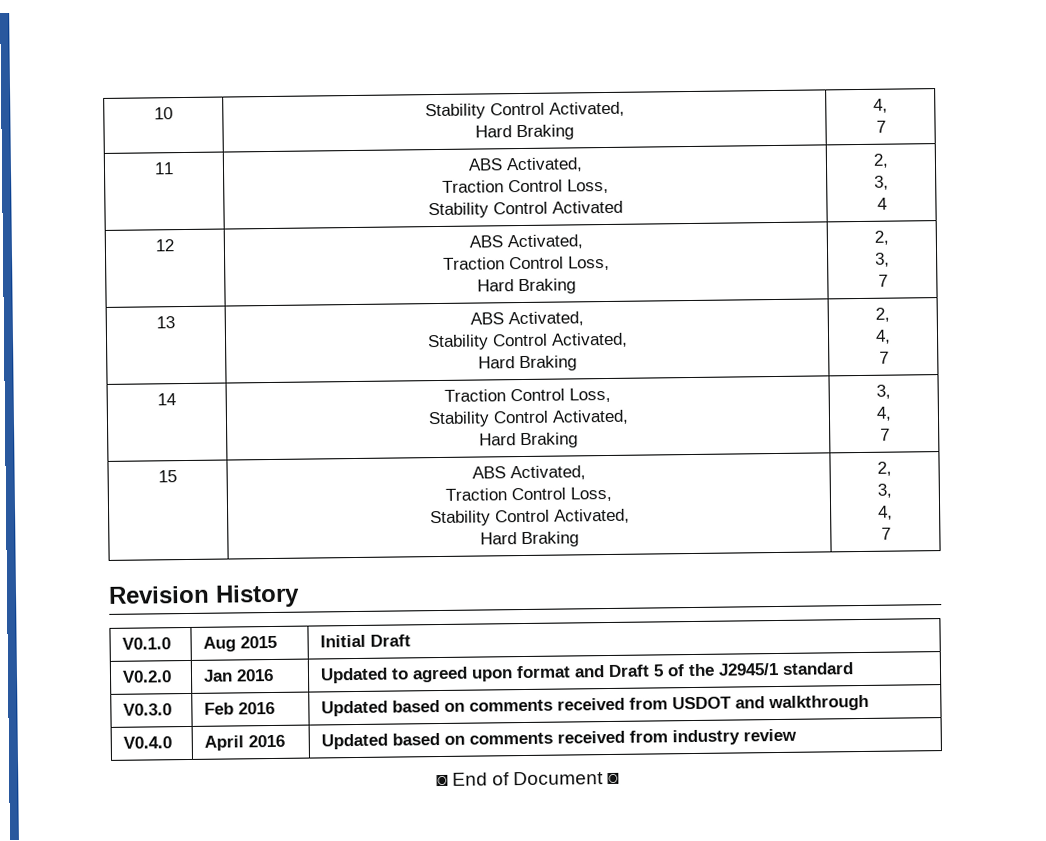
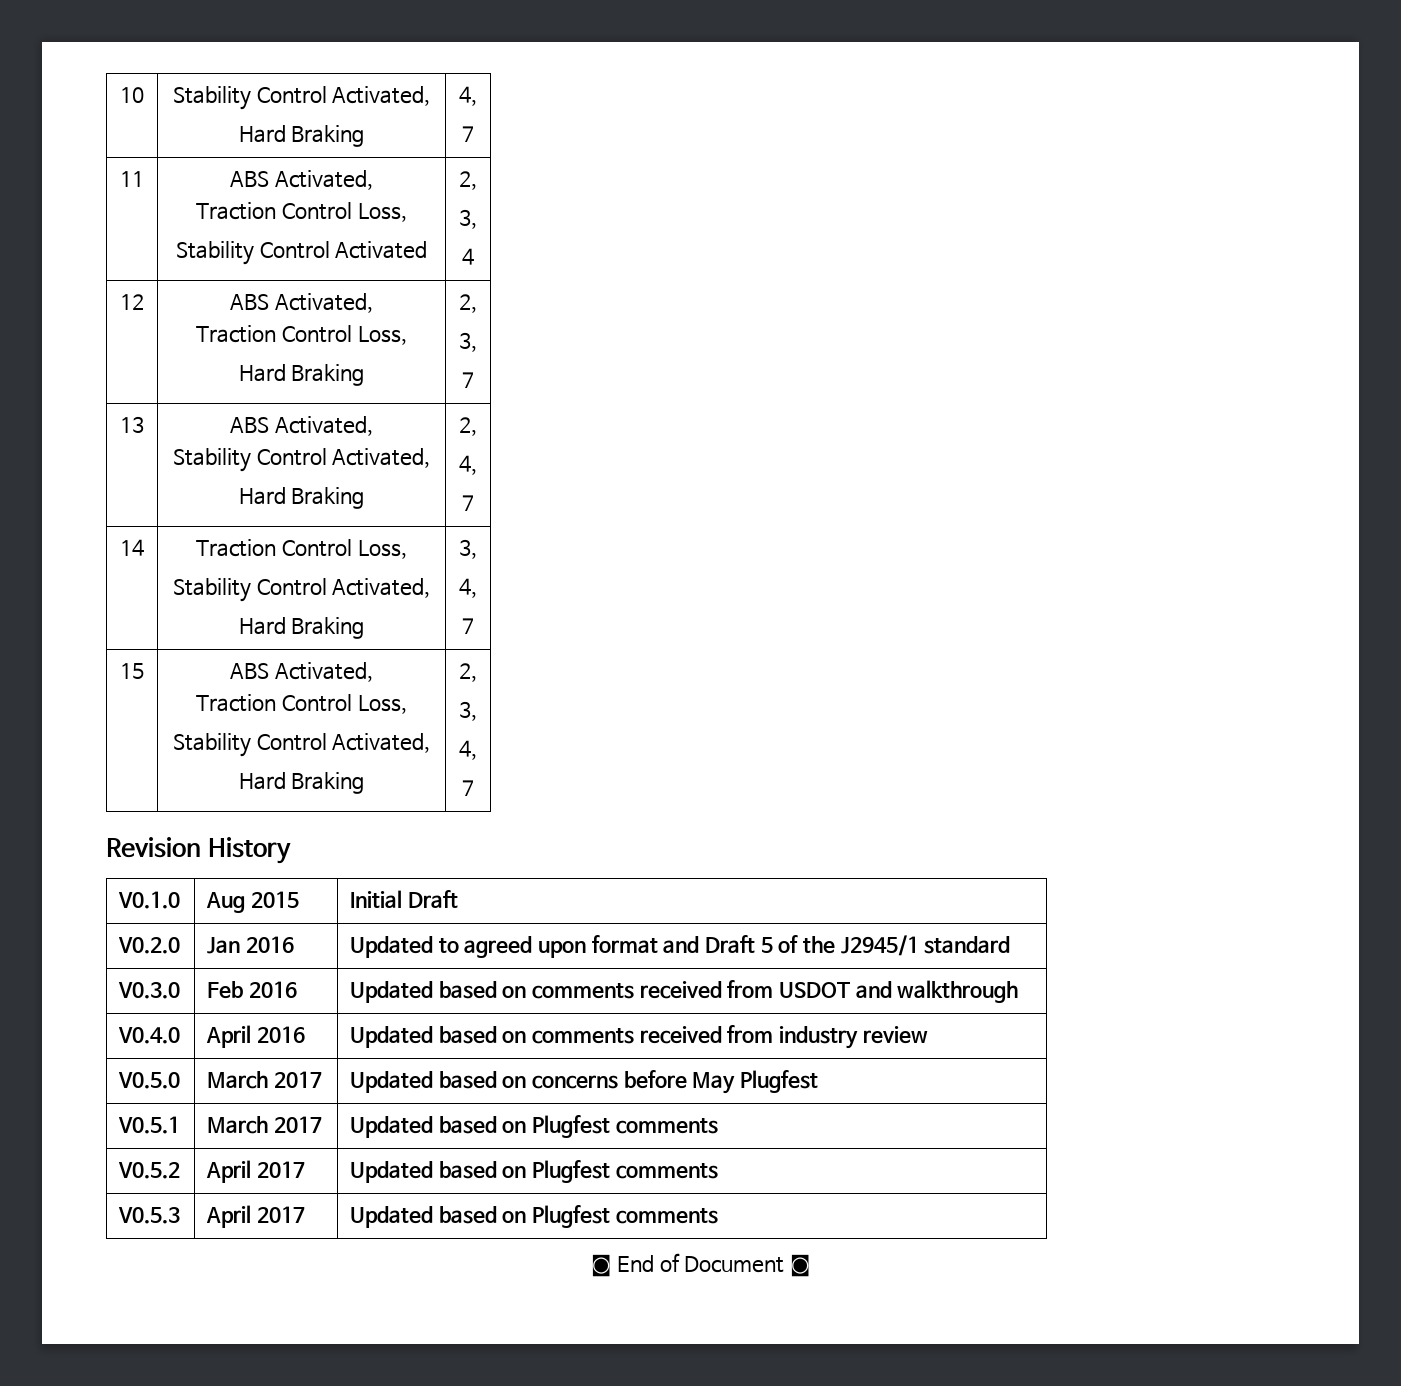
(797, 735) none -> [118,1072,181,1089] [207,1071,322,1089] [350,1070,819,1094] [118,1116,181,1134] [207,1116,322,1134] [350,1115,718,1138] [118,1162,181,1179] [206,1160,305,1183] [350,1160,718,1183] [118,1207,181,1224] [206,1205,305,1228] [350,1205,718,1228] // V0.5.0 | March 2017 | Updated based on concerns before May Plugfest // V0.5.1 | March 2017 | Updated based on Plugfest comments // V0.5.2 | April 2017 | Updated based on Plugfest comments // V0.5.3 | April 2017 | Updated based on Plugfest comments

